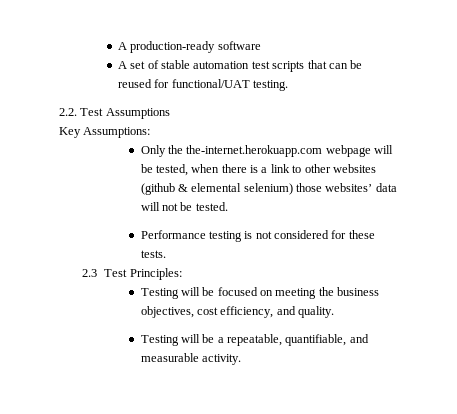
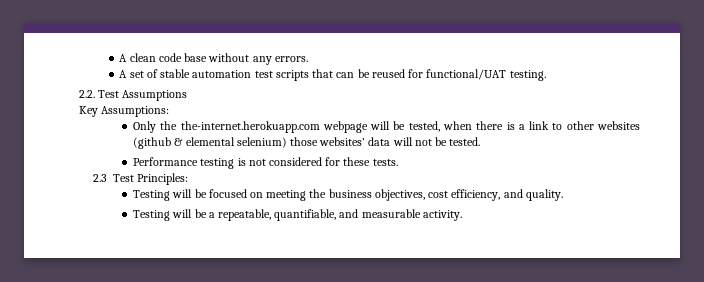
[117,41,261,53] A production-ready software -> [119,53,308,65] A clean code base without any errors.

